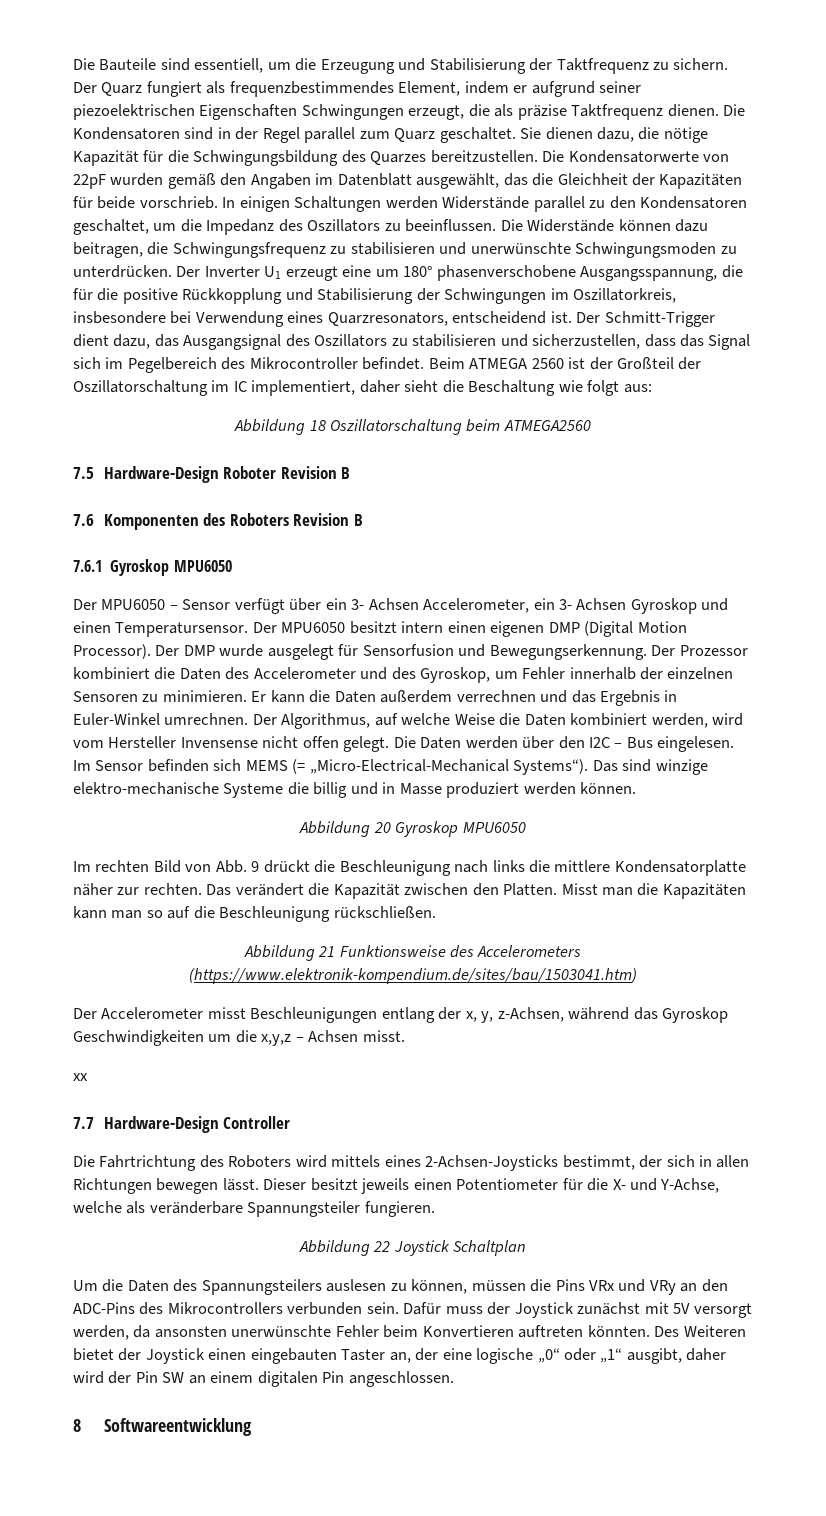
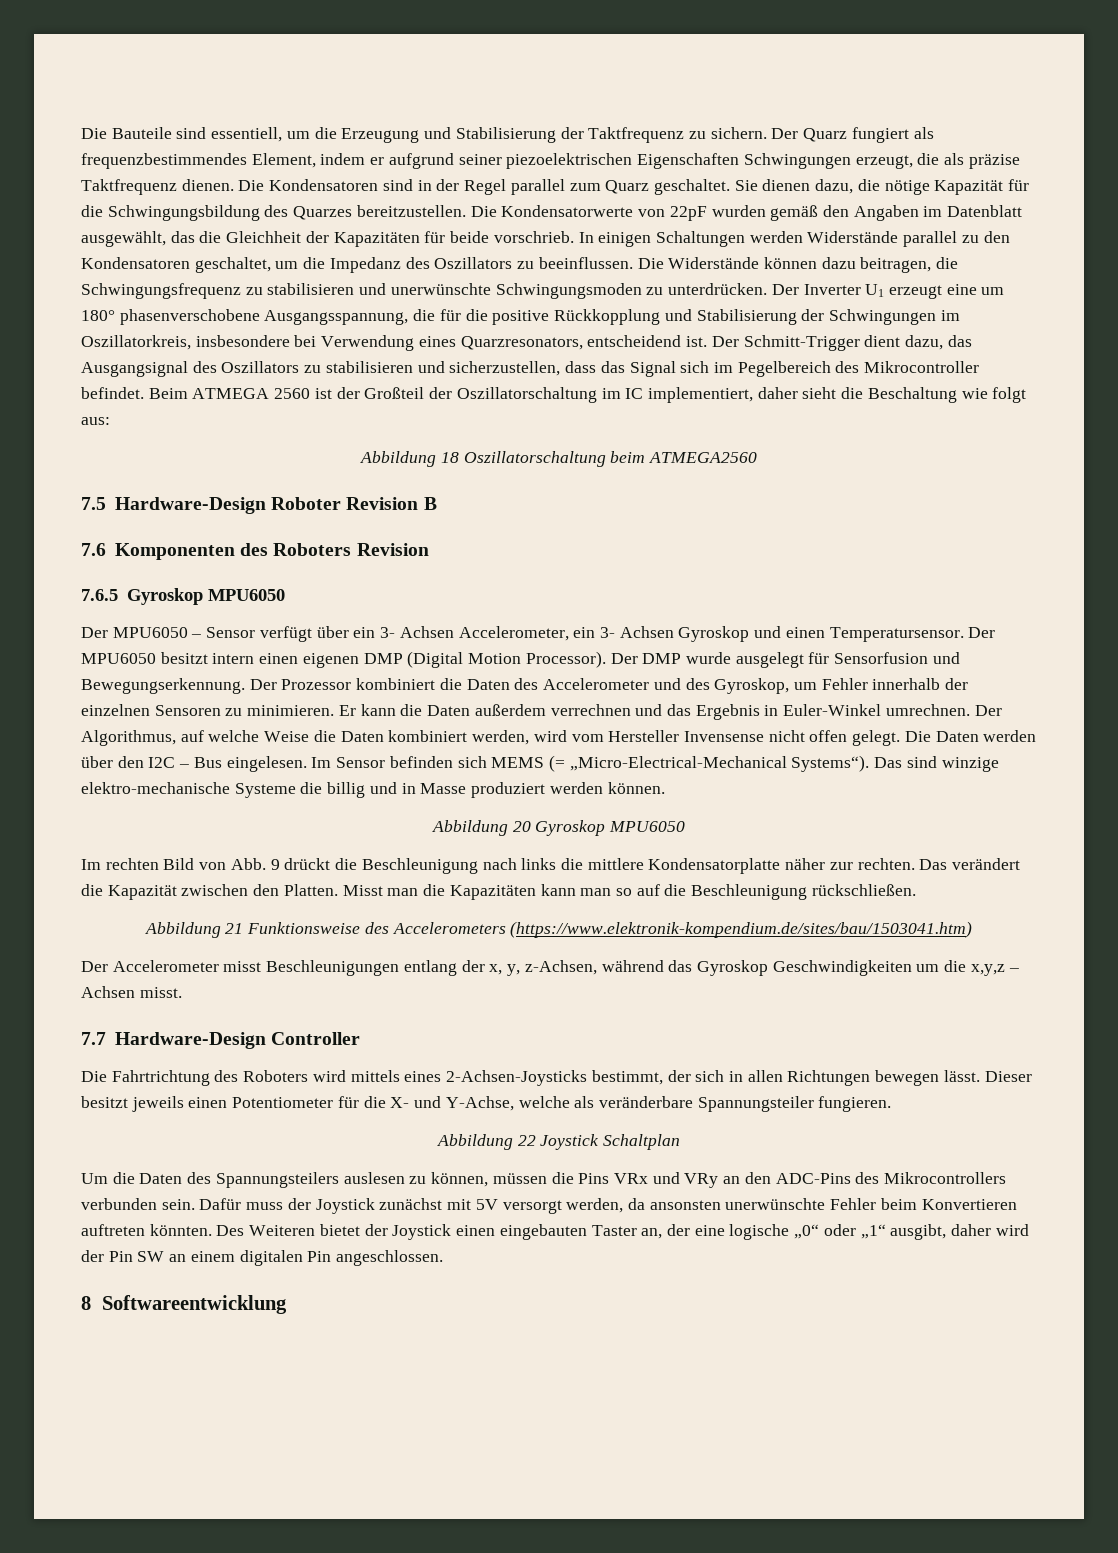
[353,514,363,526] [73,560,102,572] B // 7.6.1 -> [81,589,118,601] // 7.6.5
[73,1073,88,1081] // xx -> (182, 992) none

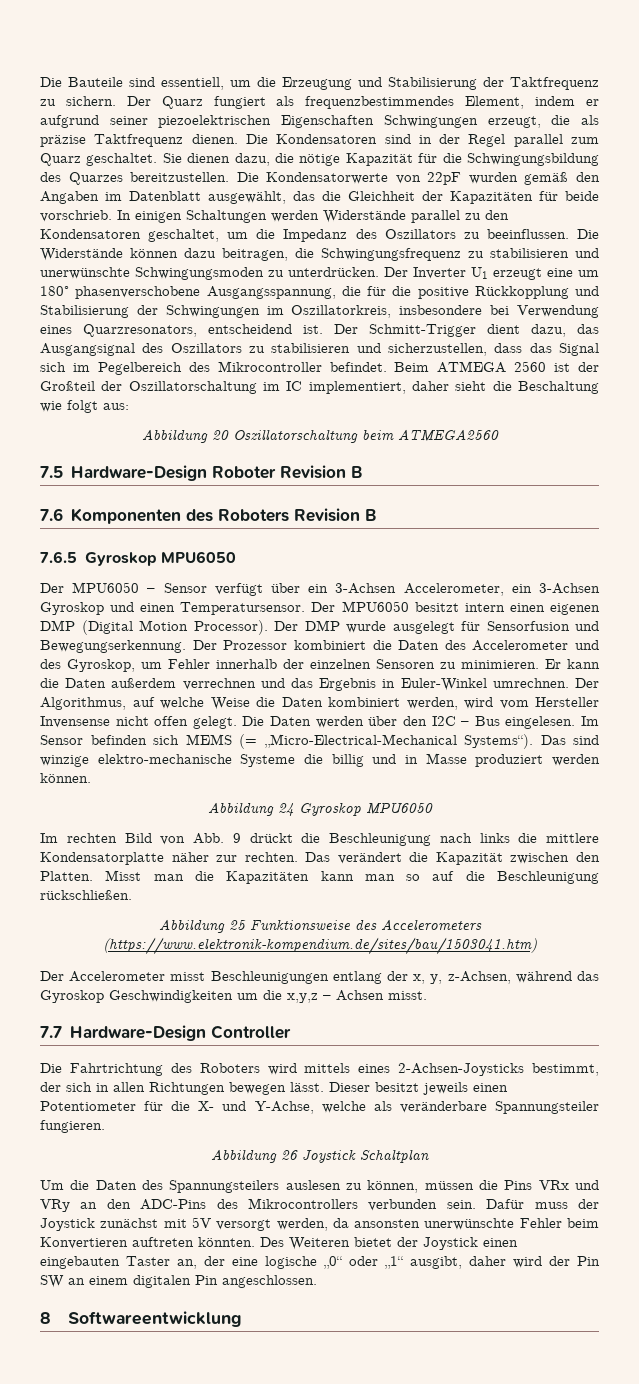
[440,452,459,463] 18 -> [211,430,229,440] 20
(429, 549) none -> [364,509,377,521] B
[380,626,674,641] 3- Achsen Accelerometer, ein 3- Achsen -> [335,583,600,596] 3-Achsen Accelerometer, ein 3-Achsen
[512,821,531,832] 20 -> [277,803,294,816] 24
[225,923,244,934] 21 -> [228,920,246,930] 25
[517,1135,536,1146] 22 -> [281,1150,298,1160] 26

